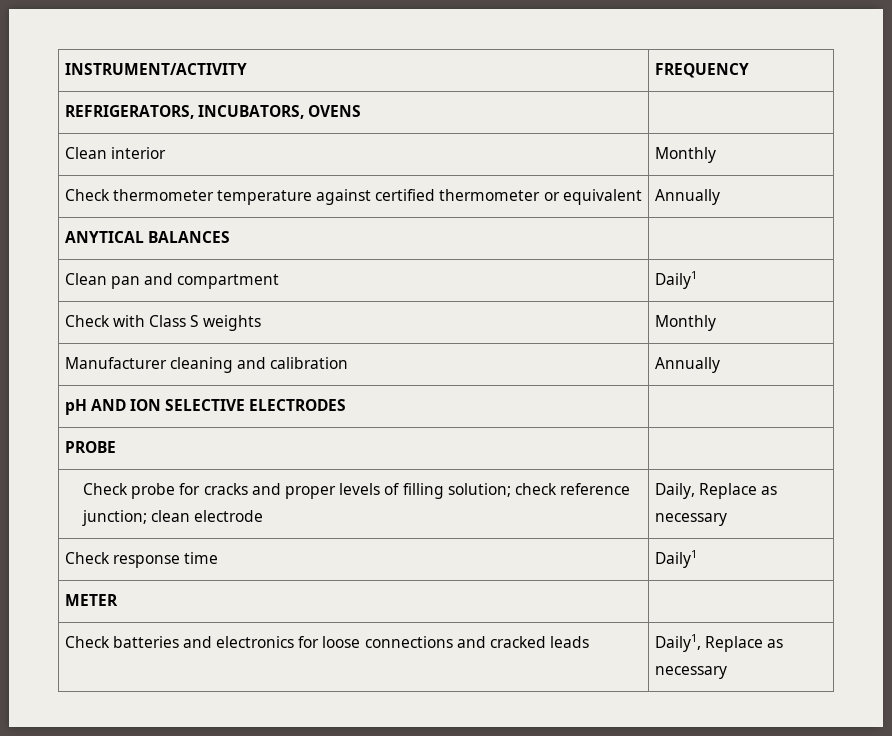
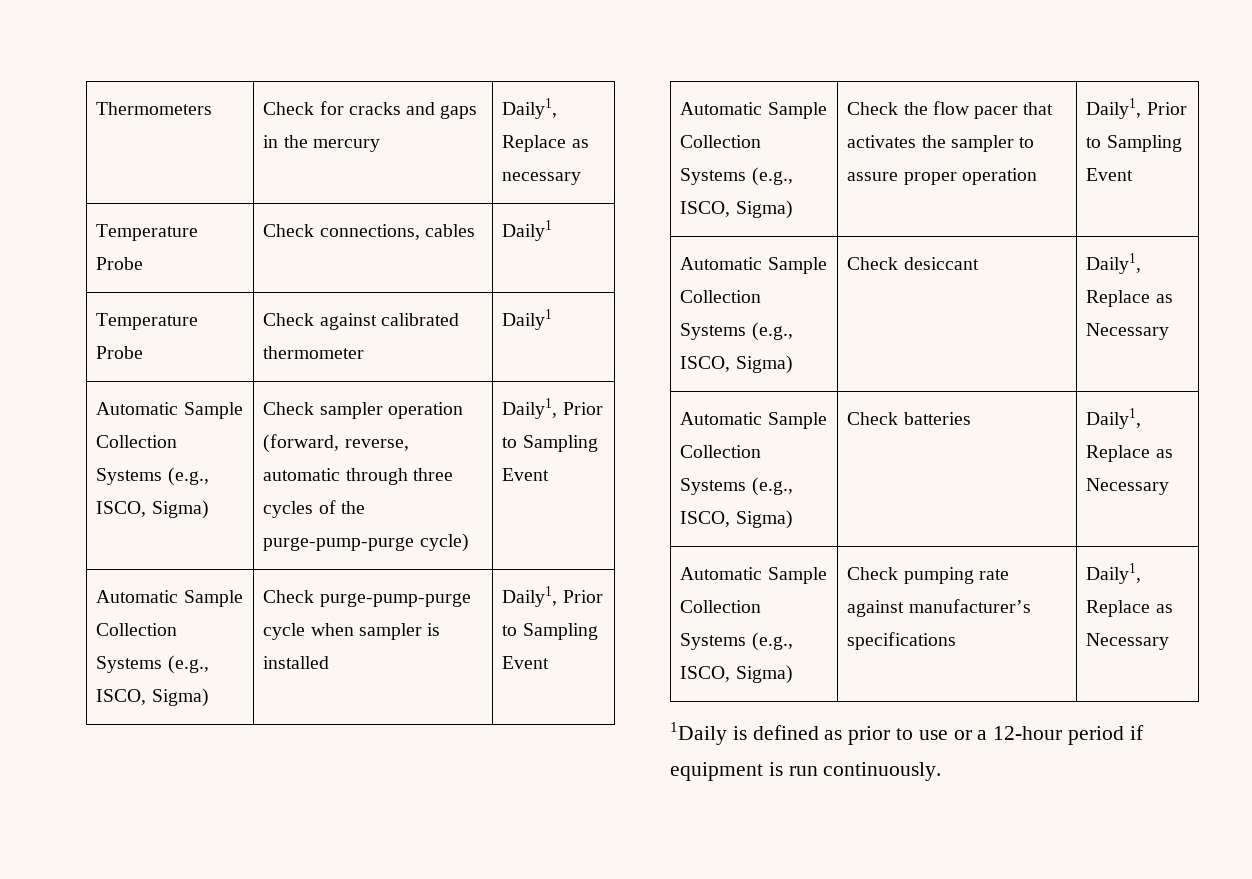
[64,63,247,75] [654,63,749,78] [64,105,361,119] [64,147,166,159] [654,147,716,163] [64,189,642,205] [654,189,720,205] [64,231,230,243] [64,273,280,289] [654,271,697,289] [64,315,262,331] [654,315,716,331] [64,357,349,373] [654,357,720,373] [64,399,347,415] [64,441,116,453] [83,483,631,499] [82,510,264,526] [654,483,777,499] [654,513,727,526] [64,552,218,568] [654,550,697,568] [64,594,118,606] [64,636,590,648] [654,634,783,652] [654,666,727,679] INSTRUMENT/ACTIVITY | FREQUENCY // REFRIGERATORS, INCUBATORS, OVENS | // Clean interior | Monthly // Check thermometer temperature against certified thermometer or equivalent | Annually // ANYTICAL BALANCES | // Clean pan and compartment | Daily1 // Check with Class S weights | Monthly // Manufacturer cleaning and calibration | Annually // pH AND ION SELECTIVE ELECTRODES | // PROBE | // Check probe for cracks and proper levels of filling solution; check reference junction; clean electrode | Daily, Replace as necessary // Check response time | Daily1 // METER | // Check batteries and electronics for loose connections and cracked leads | Daily1, Replace as necessary -> [96,102,213,115] [263,101,478,119] [263,135,380,152] [502,98,558,119] [502,135,589,152] [502,172,582,185] [96,224,199,241] [96,257,144,270] [263,224,475,240] [502,220,553,241] [96,313,199,330] [96,346,144,359] [263,313,459,330] [263,346,365,359] [502,309,553,330] [96,402,243,419] [96,435,178,448] [96,467,209,486] [96,500,209,519] [263,402,463,419] [263,434,409,453] [263,468,453,485] [263,500,365,518] [263,533,469,552] [502,398,603,419] [502,435,598,452] [502,468,550,481] [96,590,243,607] [96,623,178,636] [96,655,209,674] [96,688,209,707] [263,590,471,607] [263,623,441,640] [263,656,330,669] [502,586,603,607] [502,623,598,640] [502,656,550,669] [680,102,827,119] [680,135,762,148] [680,167,793,186] [680,200,793,219] [847,101,1054,119] [847,135,1035,152] [847,168,1037,185] [1086,98,1187,119] [1086,135,1182,152] [1086,168,1134,181] [680,257,827,274] [680,290,762,303] [680,322,793,341] [680,355,793,374] [847,257,979,270] [1086,253,1142,274] [1086,290,1173,307] [1086,323,1170,340] [680,412,827,429] [680,445,762,458] [680,477,793,496] [680,510,793,529] [847,412,971,425] [1086,408,1142,429] [1086,445,1173,462] [1086,478,1170,495] [680,567,827,584] [680,600,762,613] [680,632,793,651] [680,665,793,684] [847,567,1009,584] [847,599,1031,617] [847,632,957,650] [1086,563,1142,584] [1086,600,1173,617] [1086,633,1170,650] [670,722,1144,745] [670,762,942,781] Thermometers | Check for cracks and gaps in the mercury | Daily1, Replace as necessary // Temperature Probe | Check connections, cables | Daily1 // Temperature Probe | Check against calibrated thermometer | Daily1 // Automatic Sample Collection Systems (e.g., ISCO, Sigma) | Check sampler operation (forward, reverse, automatic through three cycles of the purge-pump-purge cycle) | Daily1, Prior to Sampling Event // Automatic Sample Collection Systems (e.g., ISCO, Sigma) | Check purge-pump-purge cycle when sampler is installed | Daily1, Prior to Sampling Event // Automatic Sample Collection Systems (e.g., ISCO, Sigma) | Check the flow pacer that activates the sampler to assure proper operation | Daily1, Prior to Sampling Event // Automatic Sample Collection Systems (e.g., ISCO, Sigma) | Check desiccant | Daily1, Replace as Necessary // Automatic Sample Collection Systems (e.g., ISCO, Sigma) | Check batteries | Daily1, Replace as Necessary // Automatic Sample Collection Systems (e.g., ISCO, Sigma) | Check pumping rate against manufacturer’s specifications | Daily1, Replace as Necessary // 1Daily is defined as prior to use or a 12-hour period if equipment is run continuously.

